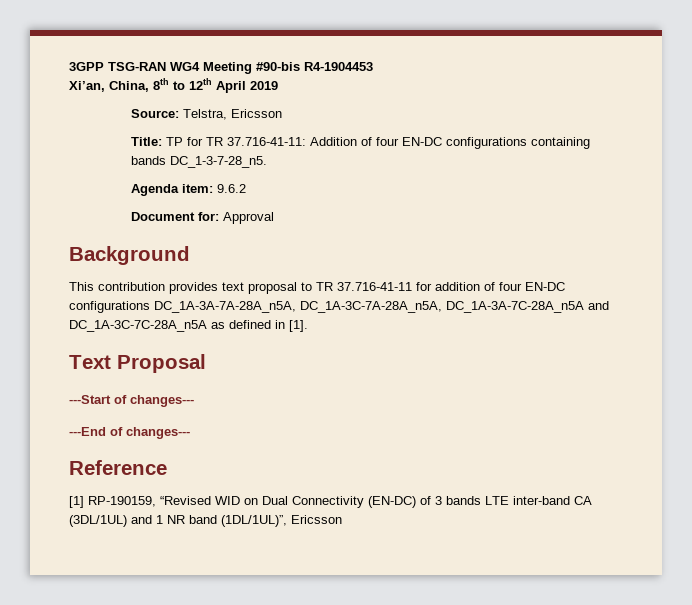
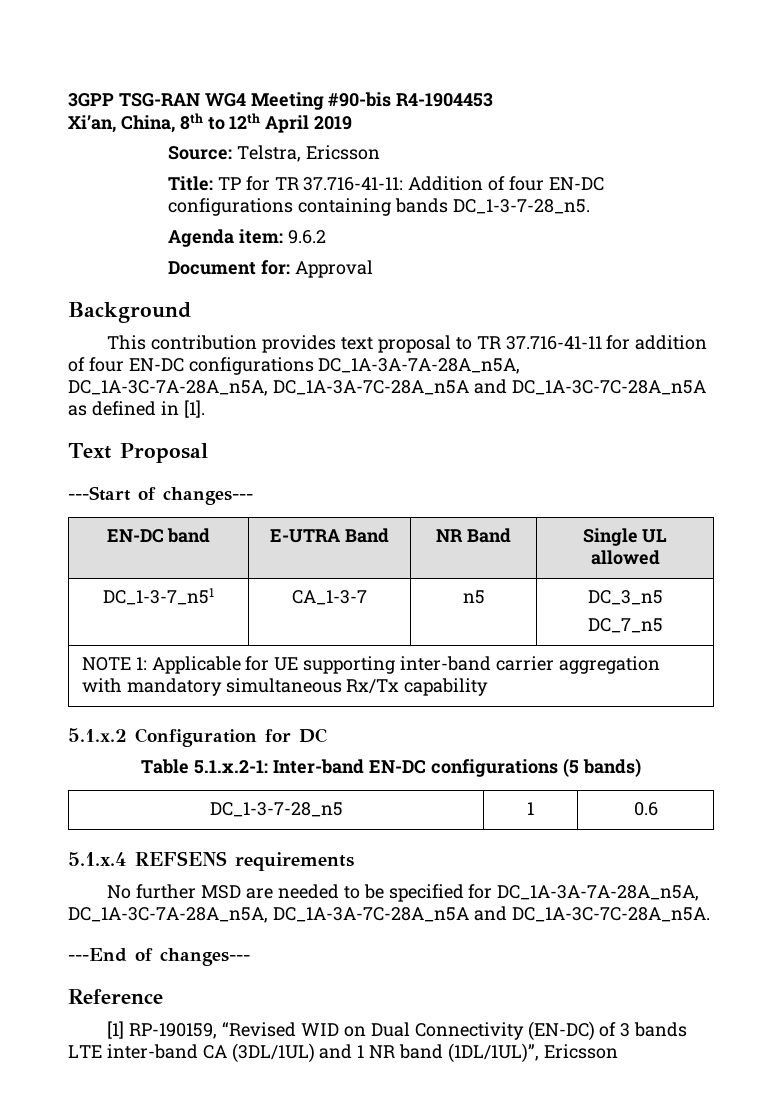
(194, 401) none -> [106,528,211,543] [270,528,389,543] [436,528,511,543] [582,528,668,546] [590,550,660,565] [103,588,214,605] [292,590,367,605] [462,590,485,604] [587,590,663,605] [587,618,663,633] [81,656,660,674] [81,678,489,696] [68,728,327,747] [141,758,641,777] [209,802,343,817] [527,802,534,815] [633,802,658,816] [68,851,354,871] [107,884,700,902] [68,906,710,923] // EN-DC band | E-UTRA Band | NR Band | Single UL allowed // DC_1-3-7_n51 | CA_1-3-7 | n5 | DC_3_n5 // DC_7_n5 // NOTE 1: Applicable for UE supporting inter-band carrier aggregation with mandatory simultaneous Rx/Tx capability // 5.1.x.2 Configuration for DC // Table 5.1.x.2-1: Inter-band EN-DC configurations (5 bands) // DC_1-3-7-28_n5 | 1 | 0.6 // 5.1.x.4 REFSENS requirements // No further MSD are needed to be specified for DC_1A-3A-7A-28A_n5A, DC_1A-3C-7A-28A_n5A, DC_1A-3A-7C-28A_n5A and DC_1A-3C-7C-28A_n5A.

